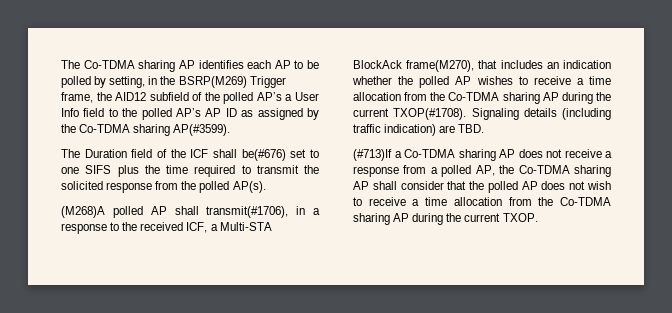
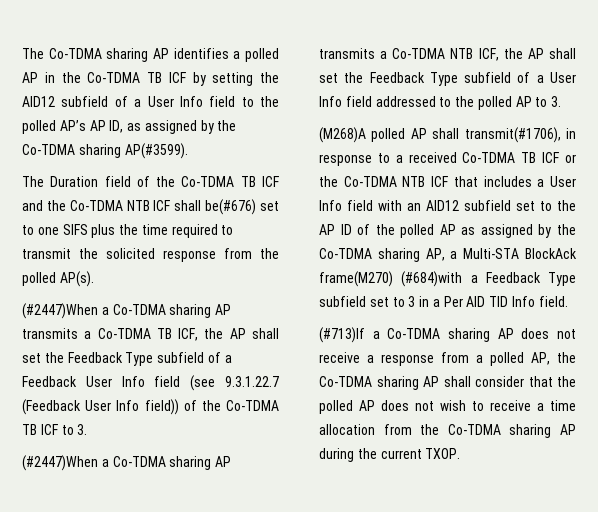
[247,60,319,69] [61,76,286,88] [61,92,93,103] each AP to be polled by setting, in the BSRP(M269) Trigger frame, -> [233,48,279,62] [22,72,254,86] a polled AP in the Co-TDMA TB ICF by setting
[204,92,282,104] the polled AP’s -> (128, 101) none
[225,108,237,117] ID -> [109,120,124,133] ID,
(186, 153) none -> [181,176,279,187] [22,200,150,211] Co-TDMA TB ICF and the Co-TDMA NTB
(266, 187) none -> [22,303,232,319] [22,328,279,341] [22,352,232,366] [22,375,279,391] [22,399,279,415] [22,424,88,435] [22,455,232,471] [319,48,576,61] [319,72,576,86] [319,96,562,110] // (#2447)When a Co-TDMA sharing AP transmits a Co-TDMA TB ICF, the AP shall set the Feedback Type subfield of a Feedback User Info field (see 9.3.1.22.7 (Feedback User Info field)) of the Co-TDMA TB ICF to 3. // (#2447)When a Co-TDMA sharing AP transmits a Co-TDMA NTB ICF, the AP shall set the Feedback Type subfield of a User Info field addressed to the polled AP to 3.
[313,208,320,215] a -> (576, 133) none
[122,222,272,233] [353,60,611,72] [352,76,611,88] [353,92,611,104] [353,108,611,120] [353,124,485,136] the received ICF, a Multi-STA BlockAck frame(M270), that includes an indication whether the polled AP wishes to receive a time allocation from the Co-TDMA sharing AP during the current TXOP(#1708). Signaling details (including traffic indication) are TBD. -> [395,152,576,163] [319,176,576,187] [319,200,576,211] [319,224,576,238] [319,248,577,262] [319,271,576,287] [319,296,568,307] a received Co-TDMA TB ICF or the Co-TDMA NTB ICF that includes a User Info field with an AID12 subfield set to the AP ID of the polled AP as assigned by the Co-TDMA sharing AP, a Multi-STA BlockAck frame(M270) (#684)with a Feedback Type subfield set to 3 in a Per AID TID Info field.

